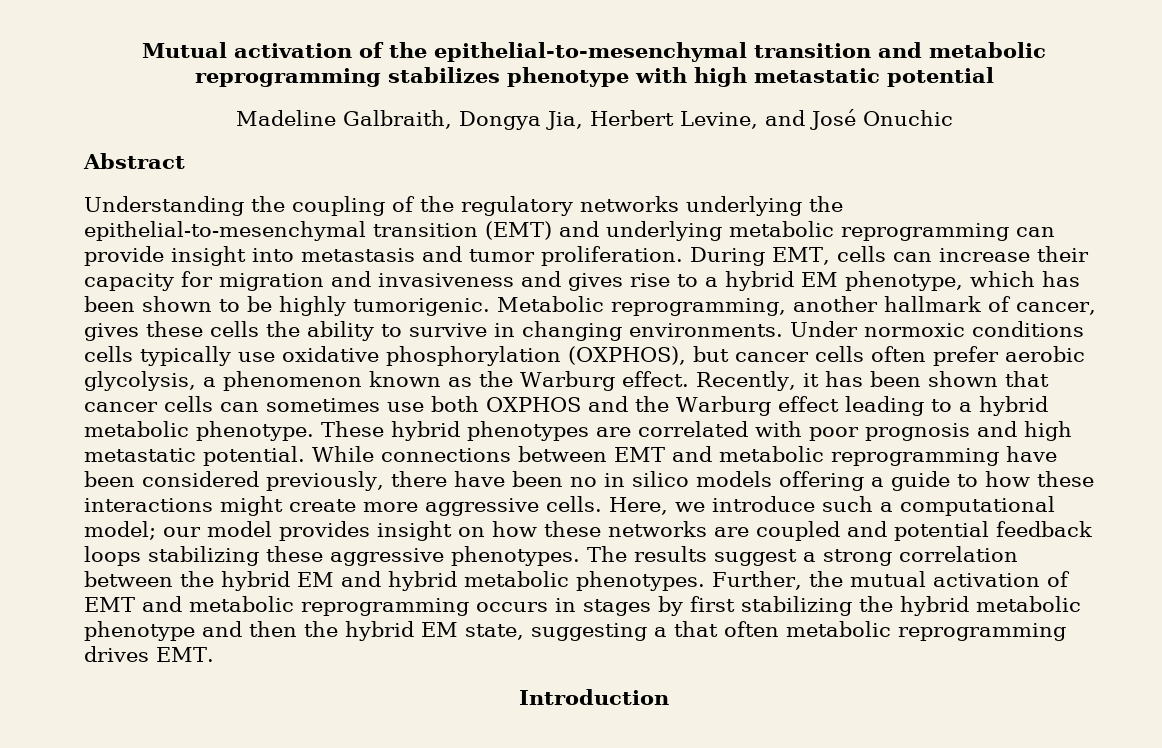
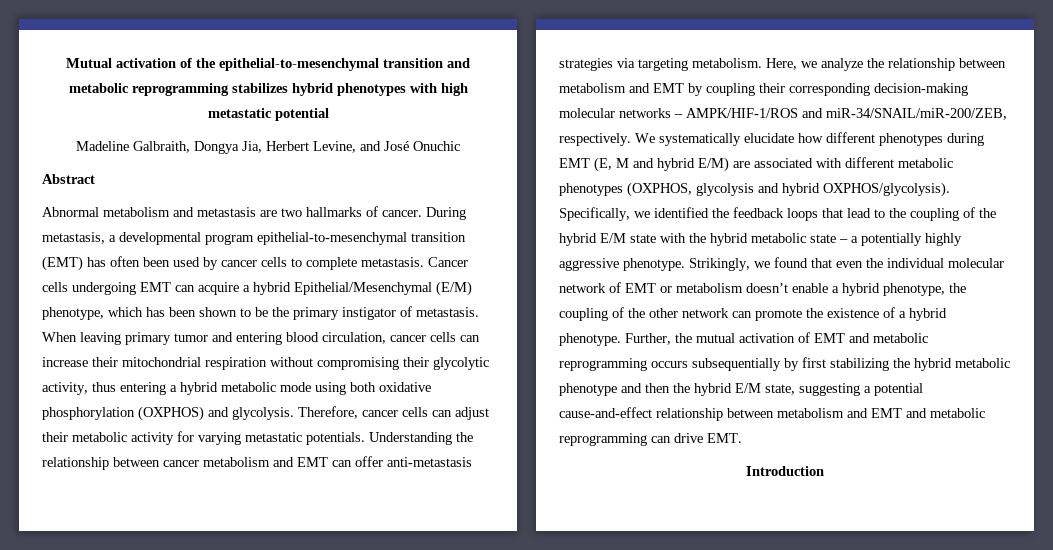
[506,67,629,87] phenotype -> [291,83,406,96] hybrid phenotypes
[84,196,843,216] [84,221,1055,241] [84,246,1089,266] [84,271,838,291] Understanding the coupling of the regulatory networks underlying the epithelial-to-mesenchymal transition (EMT) and underlying metabolic reprogramming can provide insight into metastasis and tumor proliferation. During EMT, cells can increase their capacity for migration and invasiveness and gives rise to a hybrid EM -> [42,206,466,220] [42,232,466,245] [42,256,468,271] [42,281,472,296] Abnormal metabolism and metastasis are two hallmarks of cancer. During metastasis, a developmental program epithelial-to-mesenchymal transition (EMT) has often been used by cancer cells to complete metastasis. Cancer cells undergoing EMT can acquire a hybrid Epithelial/Mesenchymal (E/M)
[279,296,1096,316] [84,321,1084,341] [84,346,1085,366] [84,371,1049,391] [84,396,1048,416] [84,421,1072,441] [84,446,1057,466] [84,471,1094,491] [84,496,1055,516] [84,521,1092,541] [84,546,1018,566] [84,571,705,591] highly tumorigenic. Metabolic reprogramming, another hallmark of cancer, gives these cells the ability to survive in changing environments. Under normoxic conditions cells typically use oxidative phosphorylation (OXPHOS), but cancer cells often prefer aerobic glycolysis, a phenomenon known as the Warburg effect. Recently, it has been shown that cancer cells can sometimes use both OXPHOS and the Warburg effect leading to a hybrid metabolic phenotype. These hybrid phenotypes are correlated with poor prognosis and high metastatic potential. While connections between EMT and metabolic reprogramming have been considered previously, there have been no in silico models offering a guide to how these interactions might create more aggressive cells. Here, we introduce such a computational model; our model provides insight on how these networks are coupled and potential feedback loops stabilizing these aggressive phenotypes. The results suggest a strong correlation between the hybrid EM and hybrid metabolic phenotypes. -> [272,306,479,320] [42,332,480,345] [42,357,489,370] [42,382,431,395] [42,406,489,421] [42,431,473,445] [42,456,472,470] [559,58,1006,71] [559,83,968,96] [559,108,1007,120] [559,132,984,146] [559,157,953,172] [559,182,950,197] [559,207,996,221] [559,233,962,246] [559,257,1004,271] [559,282,966,296] [559,307,947,321] [559,333,621,346] the primary instigator of metastasis. When leaving primary tumor and entering blood circulation, cancer cells can increase their mitochondrial respiration without compromising their glycolytic activity, thus entering a hybrid metabolic mode using both oxidative phosphorylation (OXPHOS) and glycolysis. Therefore, cancer cells can adjust their metabolic activity for varying metastatic potentials. Understanding the relationship between cancer metabolism and EMT can offer anti-metastasis strategies via targeting metabolism. Here, we analyze the relationship between metabolism and EMT by coupling their corresponding decision-making molecular networks – AMPK/HIF-1/ROS and miR-34/SNAIL/miR-200/ZEB, respectively. We systematically elucidate how different phenotypes during EMT (E, M and hybrid E/M) are associated with different metabolic phenotypes (OXPHOS, glycolysis and hybrid OXPHOS/glycolysis). Specifically, we identified the feedback loops that lead to the coupling of the hybrid E/M state with the hybrid metabolic state – a potentially highly aggressive phenotype. Strikingly, we found that even the individual molecular network of EMT or metabolism doesn’t enable a hybrid phenotype, the coupling of the other network can promote the existence of a hybrid phenotype.
[555,598,651,616] in stages -> [692,358,781,371] subsequentially
[421,622,458,637] EM -> [735,383,761,393] E/M
[674,621,1066,641] [84,646,149,662] that often metabolic reprogramming drives -> [874,383,923,396] [559,407,985,421] [559,433,703,446] potential cause-and-effect relationship between metabolism and EMT and metabolic reprogramming can drive

